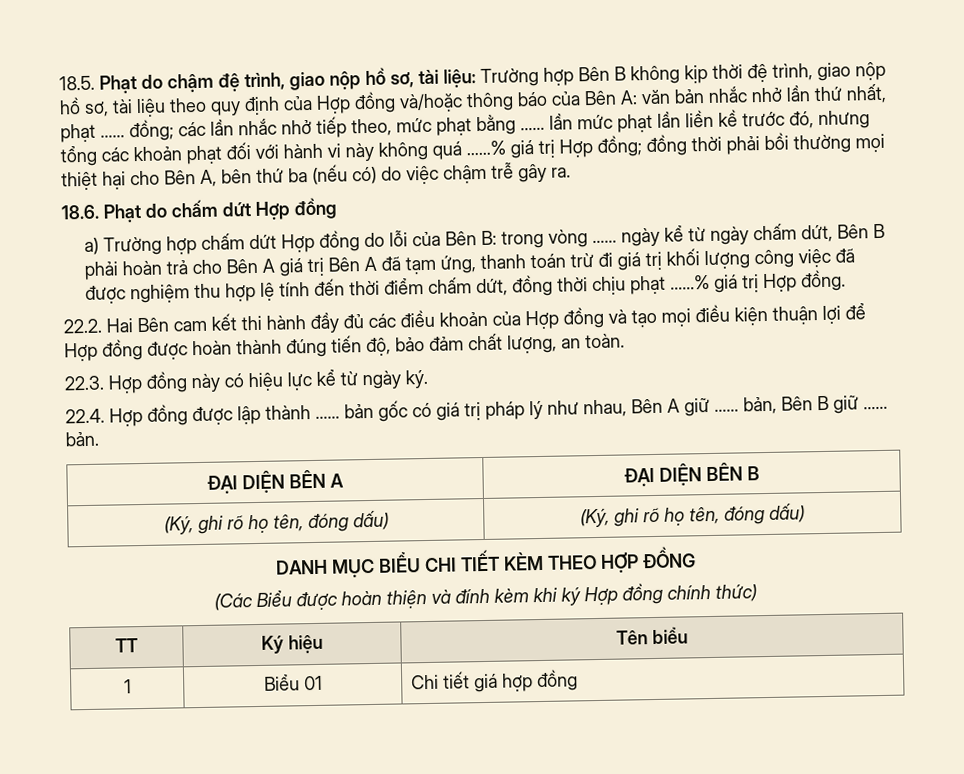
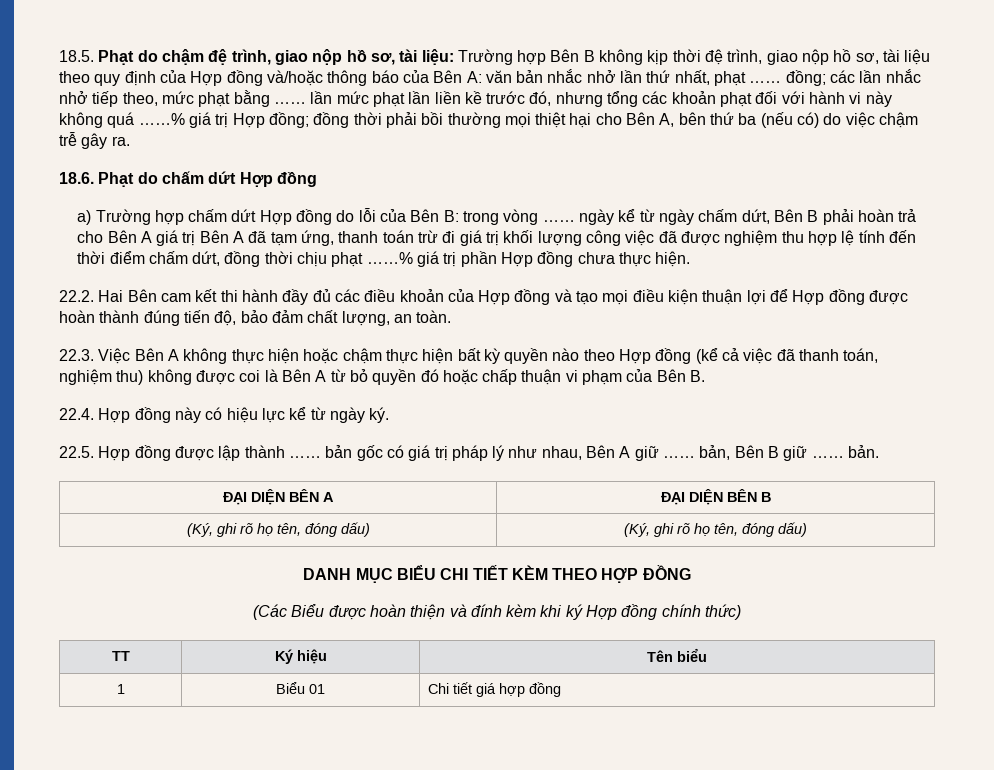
[763,269,847,293] Hợp đồng. -> [460,251,691,267] phần Hợp đồng chưa thực hiện.
(104, 383) none -> [98,348,879,364] [59,369,706,385] [59,408,94,420] Việc Bên A không thực hiện hoặc chậm thực hiện bất kỳ quyền nào theo Hợp đồng (kể cả việc đã thanh toán, nghiệm thu) không được coi là Bên A từ bỏ quyền đó hoặc chấp thuận vi phạm của Bên B. // 22.4.
[65,408,105,424] 22.4. -> [59,446,94,458] 22.5.

